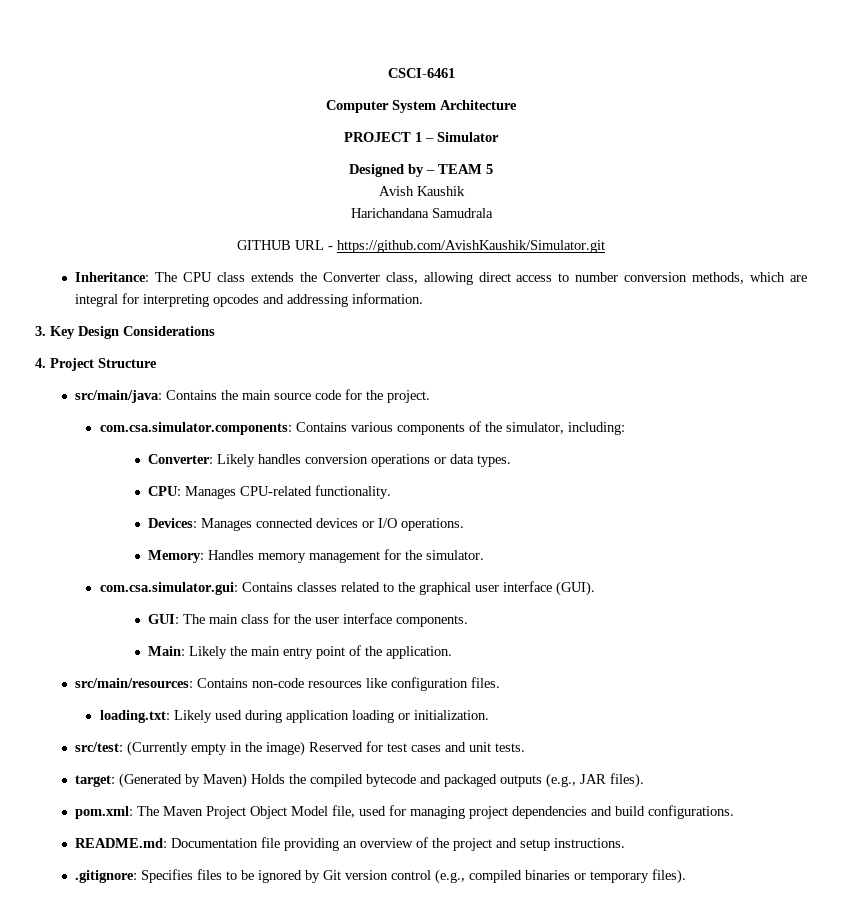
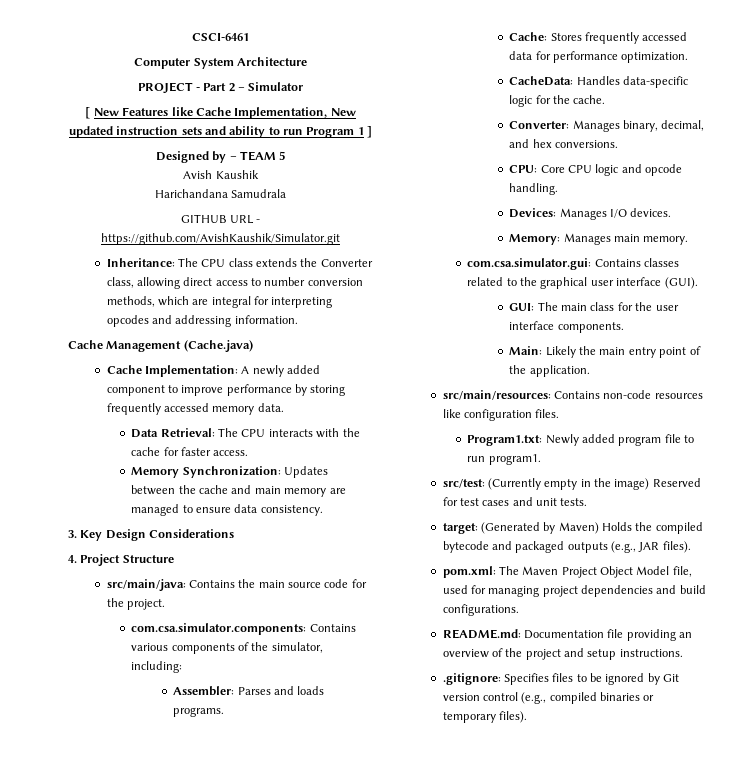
[415,132,422,142] 1 -> [195,83,235,92] - Part 2
(499, 137) none -> [85,107,356,119] [68,126,373,138] // [ New Features like Cache Implementation, New updated instruction sets and ability to run Program 1 ]
(424, 298) none -> [68,340,253,352] [106,365,321,377] [106,384,346,396] [106,403,284,415] [131,428,360,438] [131,447,249,456] [131,466,329,478] [131,485,346,497] [131,504,323,516] // Cache Management (Cache.java) // Cache Implementation: A newly added component to improve performance by storing frequently accessed memory data. // Data Retrieval: The CPU interacts with the cache for faster access. // Memory Synchronization: Updates between the cache and main memory are managed to ensure data consistency.
[148,454,512,467] [148,485,392,499] [148,518,465,531] [148,549,485,563] Converter: Likely handles conversion operations or data types. // CPU: Manages CPU-related functionality. // Devices: Manages connected devices or I/O operations. // Memory: Handles memory management for the simulator. -> [173,686,325,696] [173,707,225,717] [509,32,688,44] [509,51,689,63] [509,76,688,88] [509,95,606,107] [509,120,705,132] [509,139,618,148] [509,164,683,176] [509,183,559,195] [509,208,672,220] [509,233,689,245] Assembler: Parses and loads programs. // Cache: Stores frequently accessed data for performance optimization. // CacheData: Handles data-specific logic for the cache. // Converter: Manages binary, decimal, and hex conversions. // CPU: Core CPU logic and opcode handling. // Devices: Manages I/O devices. // Memory: Manages main memory.
[99,710,489,723] loading.txt: Likely used during application loading or initialization. -> [467,434,695,446] [467,454,541,465] Program1.txt: Newly added program file to run program1.

